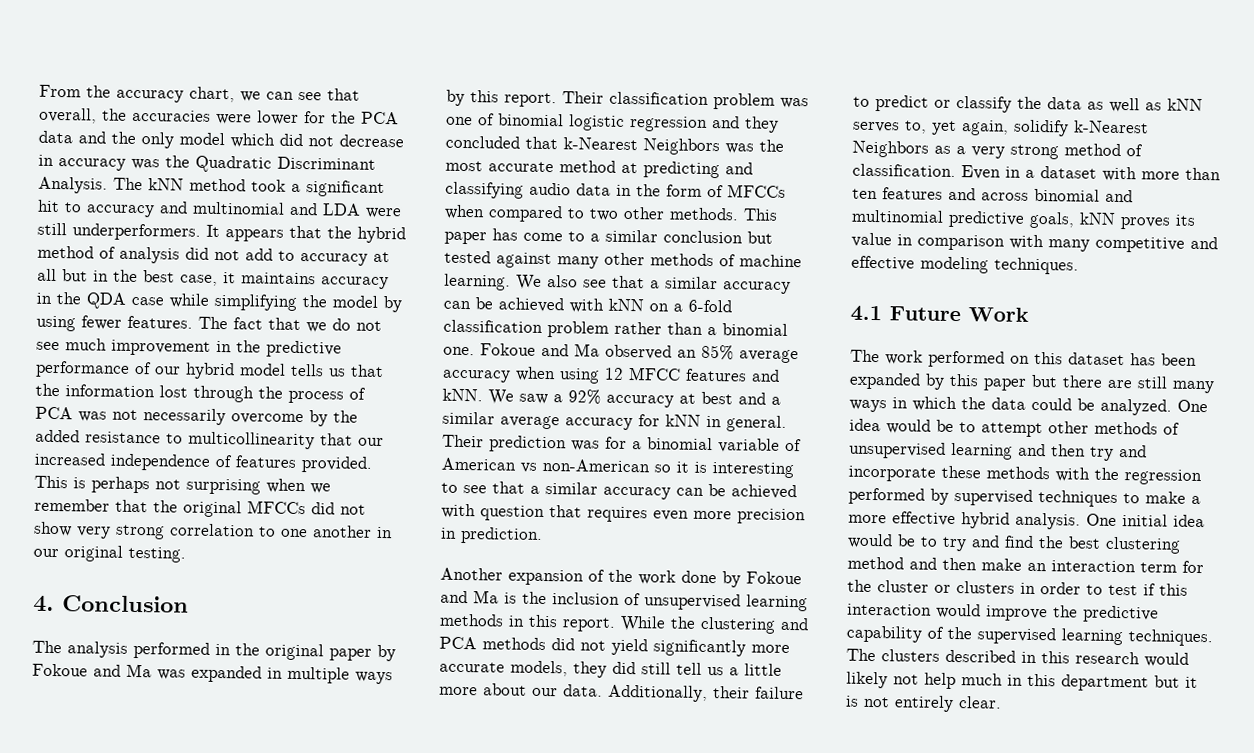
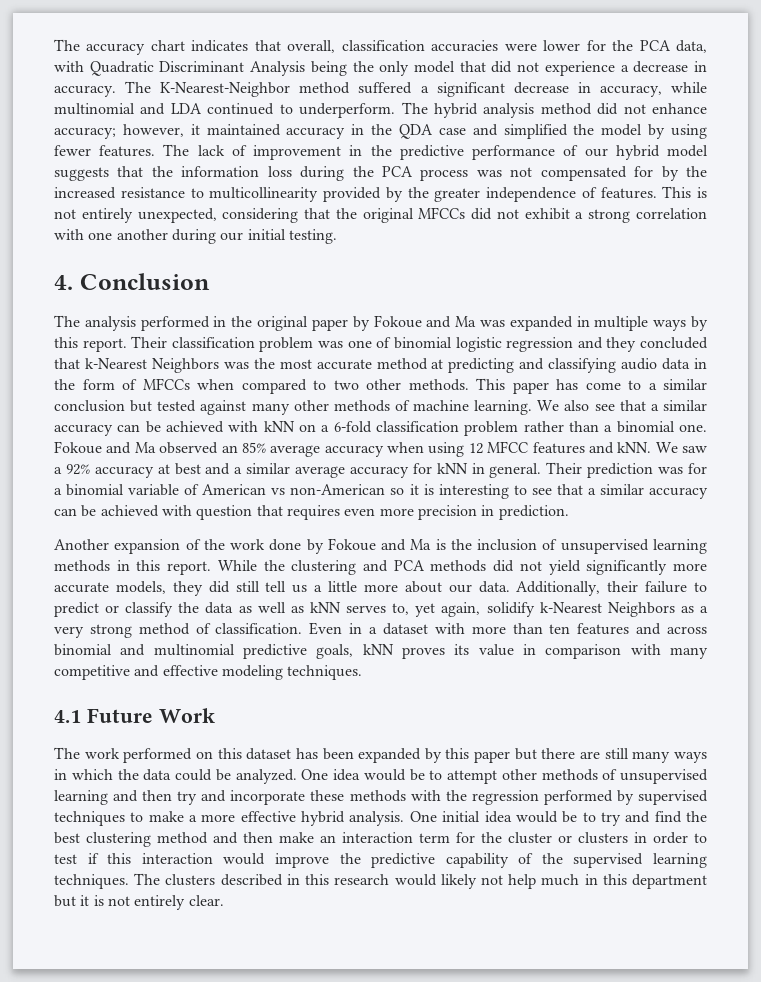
[39,84,322,103] From the accuracy chart, we can see -> [54,39,249,55] The accuracy chart indicates
[102,108,127,121] the -> [341,40,425,51] classification
[38,130,106,144] data and -> [675,40,707,53] [54,61,347,76] data, with Quadratic Discriminant Analysis being
[230,133,404,148] [38,154,376,173] [38,176,385,198] [37,199,402,219] [37,222,406,244] [37,245,390,266] [37,268,316,286] which did not decrease in accuracy was the Quadratic Discriminant Analysis. The kNN method took a significant hit to accuracy and multinomial and LDA were still underperformers. It appears that the hybrid method of analysis did not add to accuracy at all but in the best case, it maintains -> [459,61,707,76] [54,81,708,97] [54,102,707,118] [54,124,281,139] that did not experience a decrease in accuracy. The K-Nearest-Neighbor method suffered a significant decrease in accuracy, while multinomial and LDA continued to underperform. The hybrid analysis method did not enhance accuracy; however, it maintained
[169,293,297,311] while simplifying -> [472,124,568,139] and simplified
[233,317,382,333] [36,338,107,351] fact that we do not see much -> [197,145,247,156] lack of
[290,363,346,377] tells us -> [54,167,109,181] suggests
[159,385,366,404] [35,406,358,427] [35,429,80,443] lost through the process of PCA was not necessarily overcome by the added -> [267,166,708,181] [54,187,116,199] loss during the PCA process was not compensated for by the increased
[320,433,384,447] [34,452,372,473] [34,475,331,495] [34,498,110,512] that our increased independence of features provided. This is perhaps not surprising when we remember -> [323,186,707,202] [54,208,299,223] provided by the greater independence of features. This is not entirely unexpected, considering
[34,521,111,539] show very -> [524,208,584,220] exhibit a
[259,526,276,537] to -> [54,229,84,240] with
[377,526,393,539] [33,545,123,562] in our original -> [171,229,286,244] during our initial

